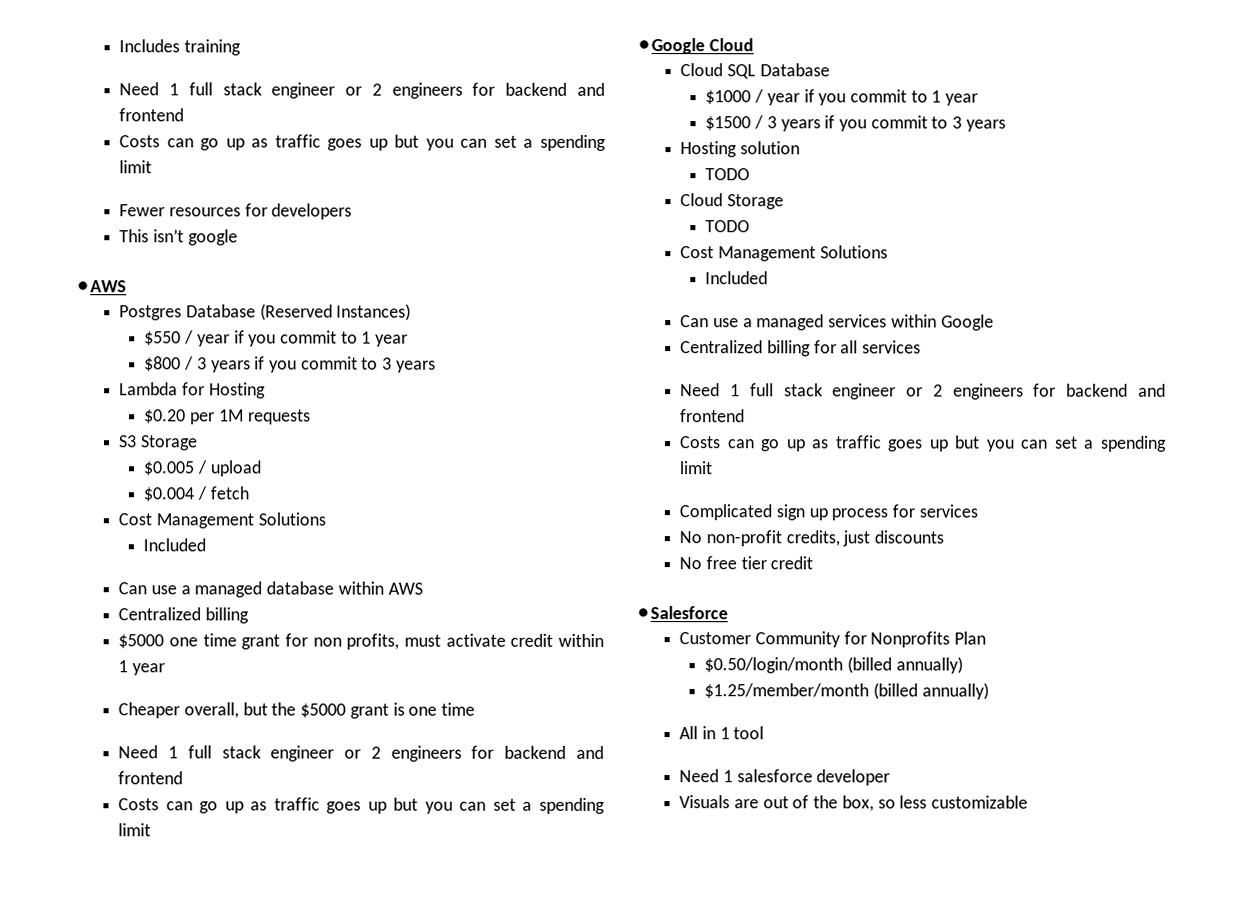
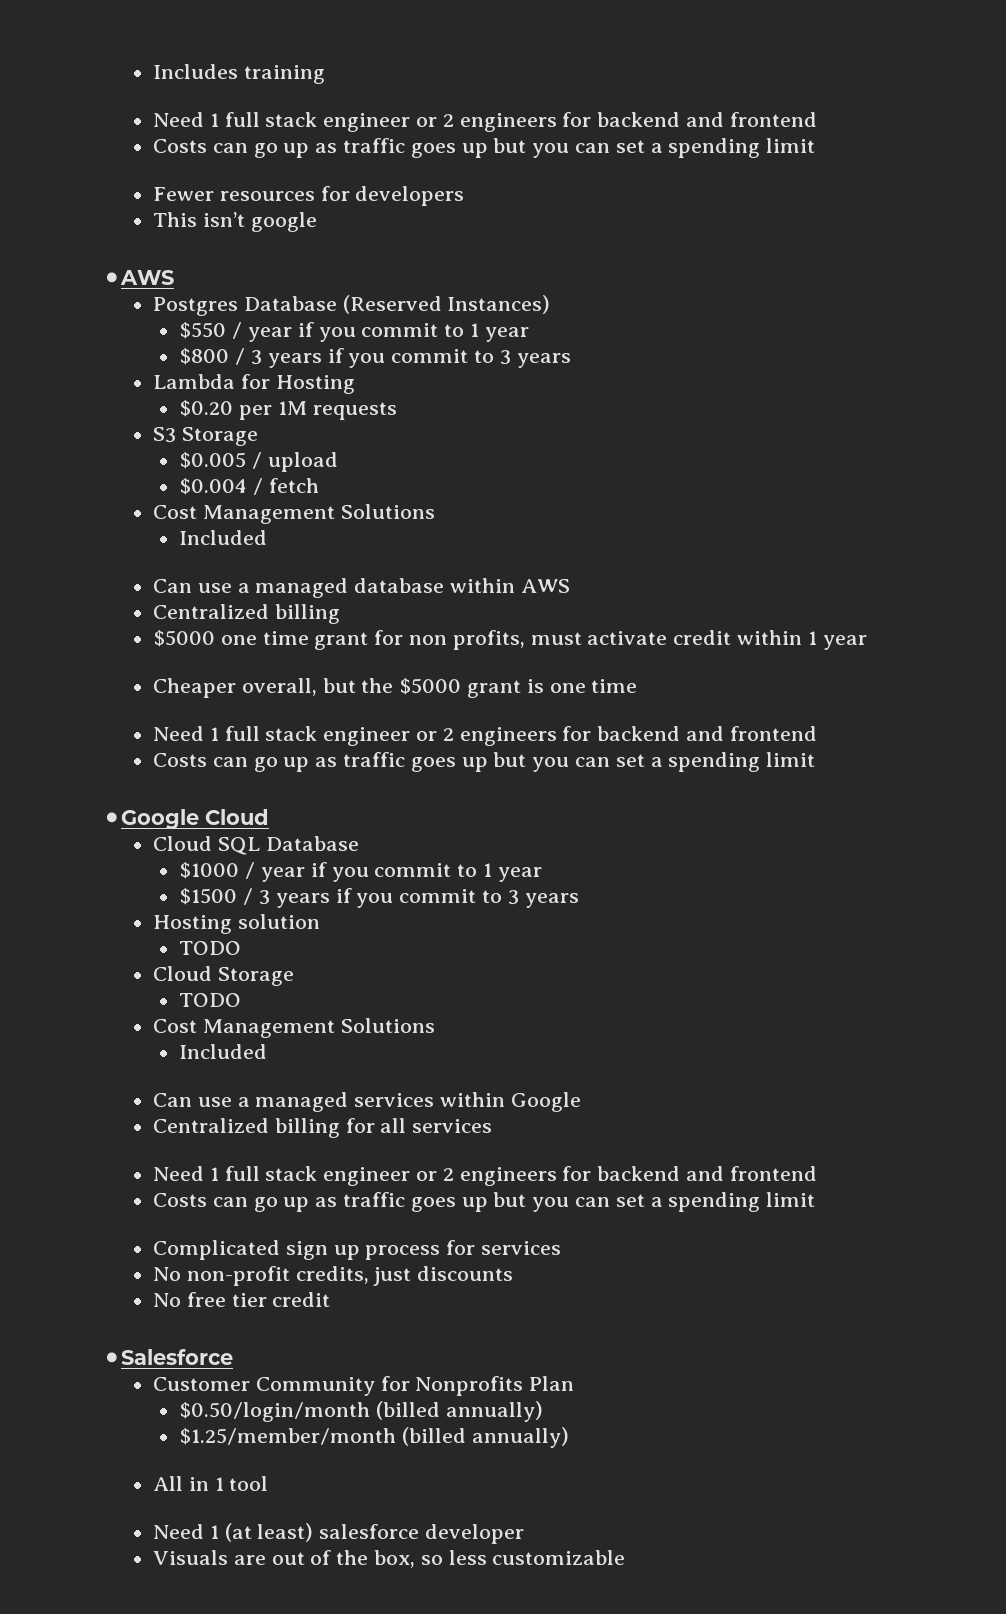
(734, 776) none -> [224,1523,314,1542] (at least)

